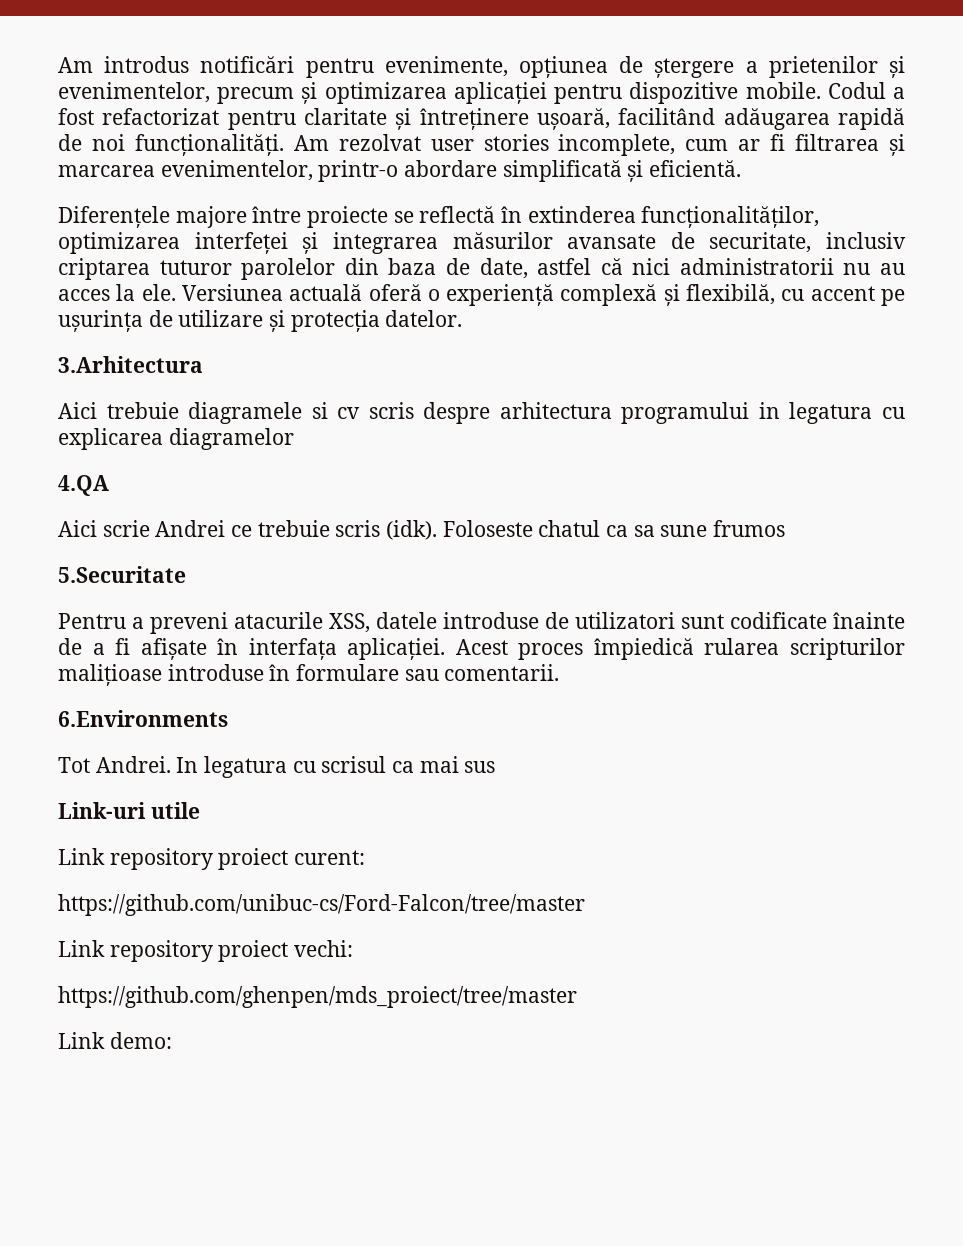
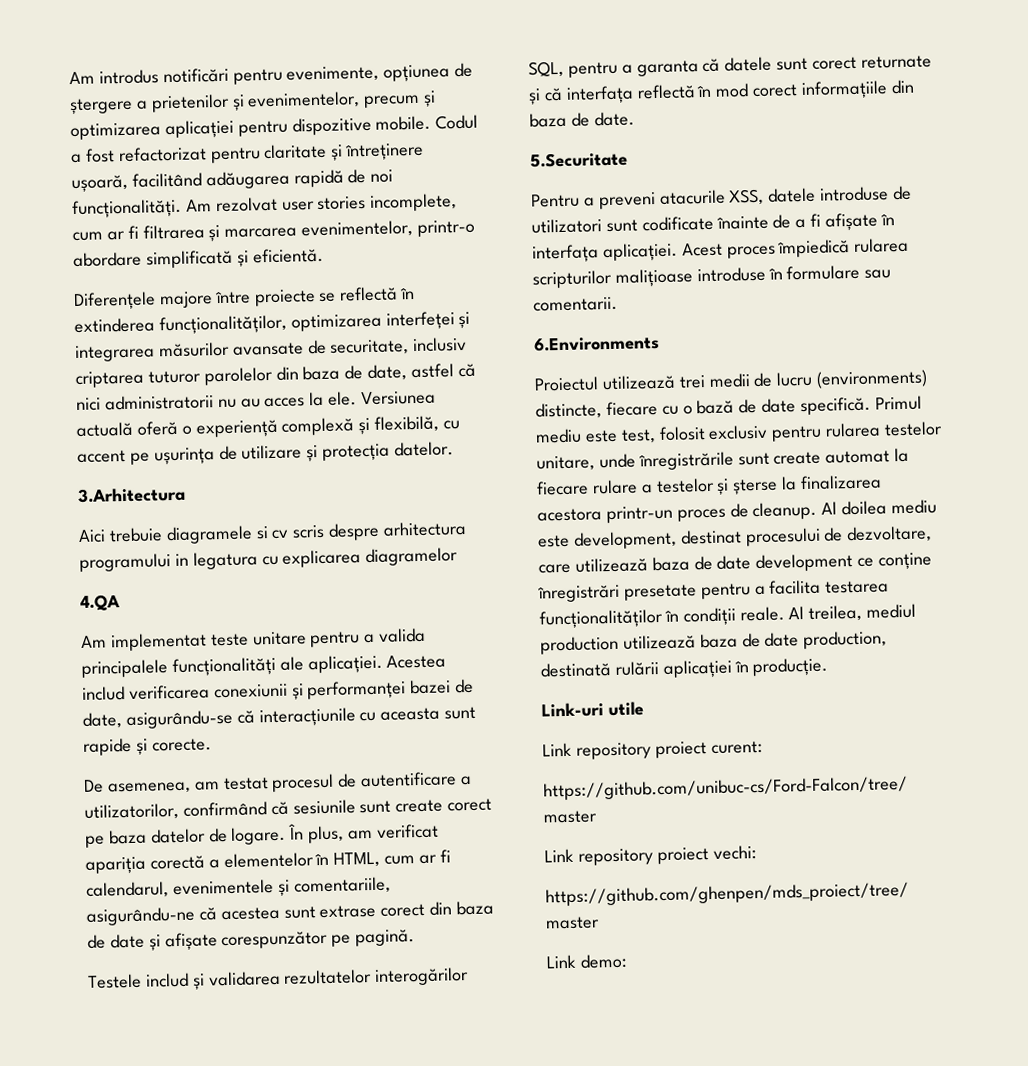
[58,520,786,540] Aici scrie Andrei ce trebuie scris (idk). Foloseste chatul ca sa sune frumos -> [81,627,427,652] [81,654,447,678] [82,678,475,701] [82,706,477,730] [83,737,212,756] [83,771,473,795] [84,798,493,821] [85,823,439,848] [85,849,451,875] [86,876,391,899] [86,900,495,926] [87,929,416,952] [88,967,470,991] [528,55,932,78] [528,79,915,106] [529,111,635,128] Am implementat teste unitare pentru a valida principalele funcționalități ale aplicației. Acestea includ verificarea conexiunii și performanței bazei de date, asigurându-se că interacțiunile cu aceasta sunt rapide și corecte. // De asemenea, am testat procesul de autentificare a utilizatorilor, confirmând că sesiunile sunt create corect pe baza datelor de logare. În plus, am verificat apariția corectă a elementelor în HTML, cum ar fi calendarul, evenimentele și comentariile, asigurându-ne că acestea sunt extrase corect din baza de date și afișate corespunzător pe pagină. // Testele includ și validarea rezultatelor interogărilor SQL, pentru a garanta că datele sunt corect returnate și că interfața reflectă în mod corect informațiile din baza de date.
[58,756,496,778] Tot Andrei. In legatura cu scrisul ca mai sus -> [534,369,929,392] [535,395,922,420] [535,421,944,444] [536,447,910,472] [536,474,883,496] [537,499,938,524] [538,525,933,550] [538,552,933,574] [537,579,890,603] [539,603,917,630] [540,630,888,655] [540,657,830,679] Proiectul utilizează trei medii de lucru (environments) distincte, fiecare cu o bază de date specifică. Primul mediu este test, folosit exclusiv pentru rularea testelor unitare, unde înregistrările sunt create automat la fiecare rulare a testelor și șterse la finalizarea acestora printr-un proces de cleanup. Al doilea mediu este development, destinat procesului de dezvoltare, care utilizează baza de date development ce conține înregistrări presetate pentru a facilita testarea funcționalităților în condiții reale. Al treilea, mediul production utilizează baza de date production, destinată rulării aplicației în producție.

